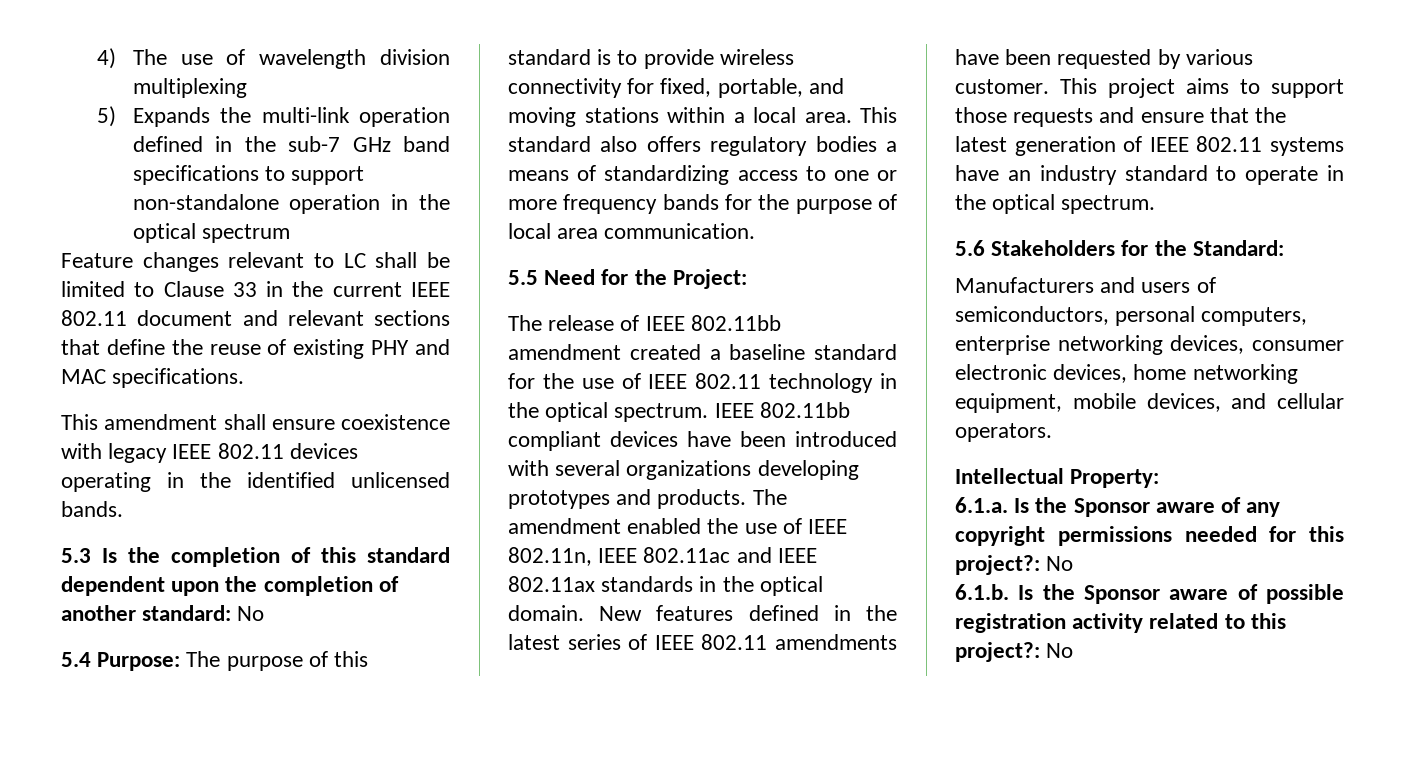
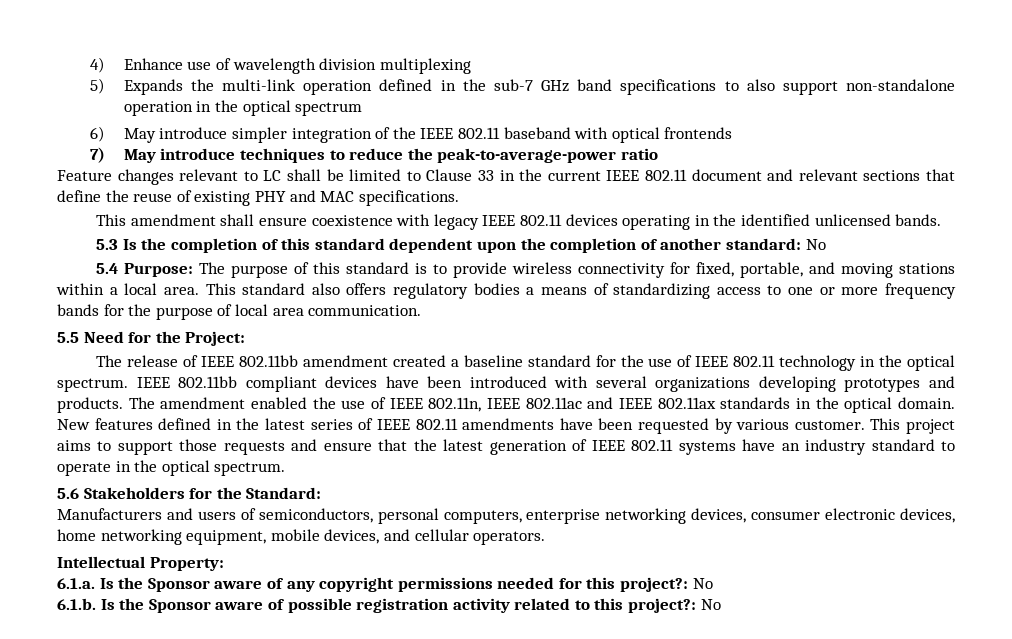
[132,49,167,65] The -> [123,58,183,70] Enhance
(285, 173) none -> [746,79,775,91] also
(290, 233) none -> [90,126,733,143] [90,147,659,163] // 6) May introduce simpler integration of the IEEE 802.11 baseband with optical frontends // 7) May introduce techniques to reduce the peak-to-average-power ratio

